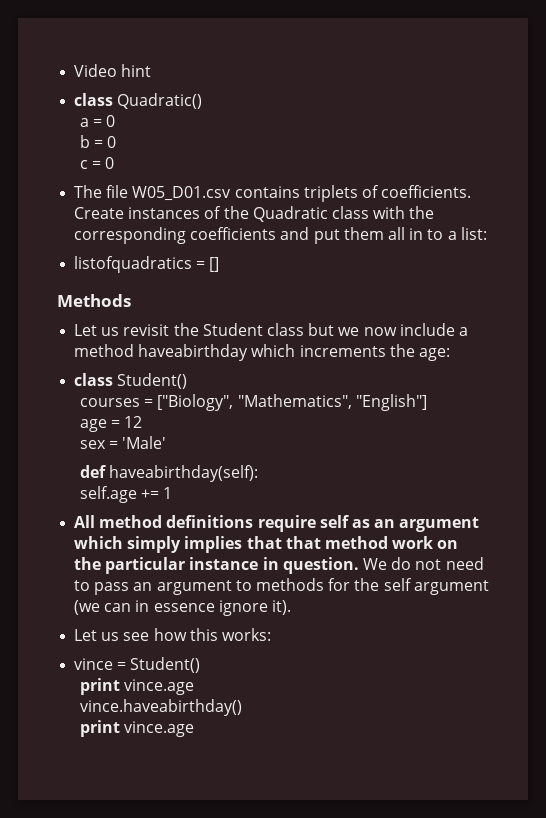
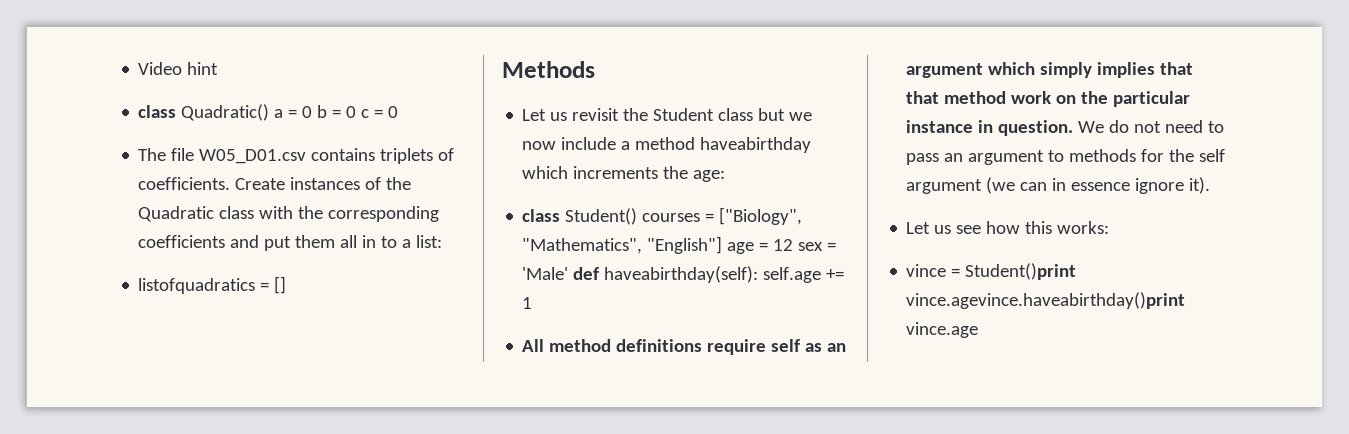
(203, 101) // -> (270, 112) none
(116, 121) // -> (313, 112) none
(117, 142) // -> (357, 112) none
(188, 381) // -> (638, 216) none
(427, 402) // -> (723, 245) none
(143, 422) // -> (794, 245) none
(167, 442) // -> (569, 273) none
(259, 473) // -> (759, 274) none
[130,657,201,673] [80,678,195,695] [80,699,243,716] [80,720,195,737] Student() // print vince.age // vince.haveabirthday() // print vince.age -> [965,263,1077,280] [906,292,1186,309] [906,322,979,338] Student()print vince.agevince.haveabirthday()print vince.age

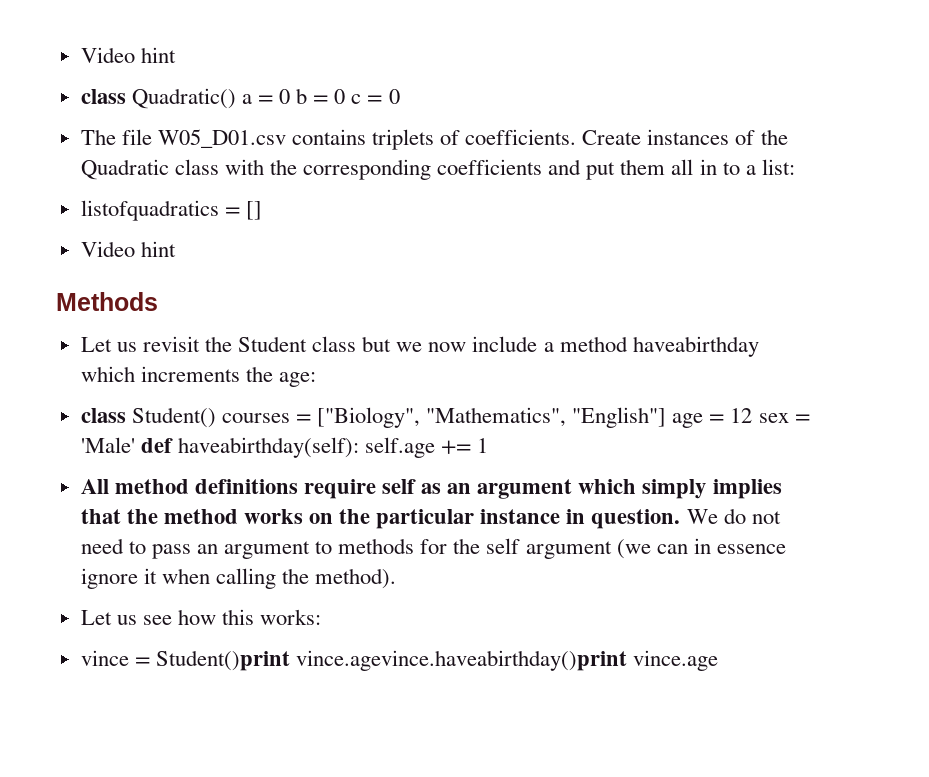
(287, 285) none -> [80,241,176,257] // Video hint
[906,91,1052,104] that method work -> [126,509,303,524] the method works
[1189,177,1211,194] it). -> [143,568,397,589] it when calling the method).

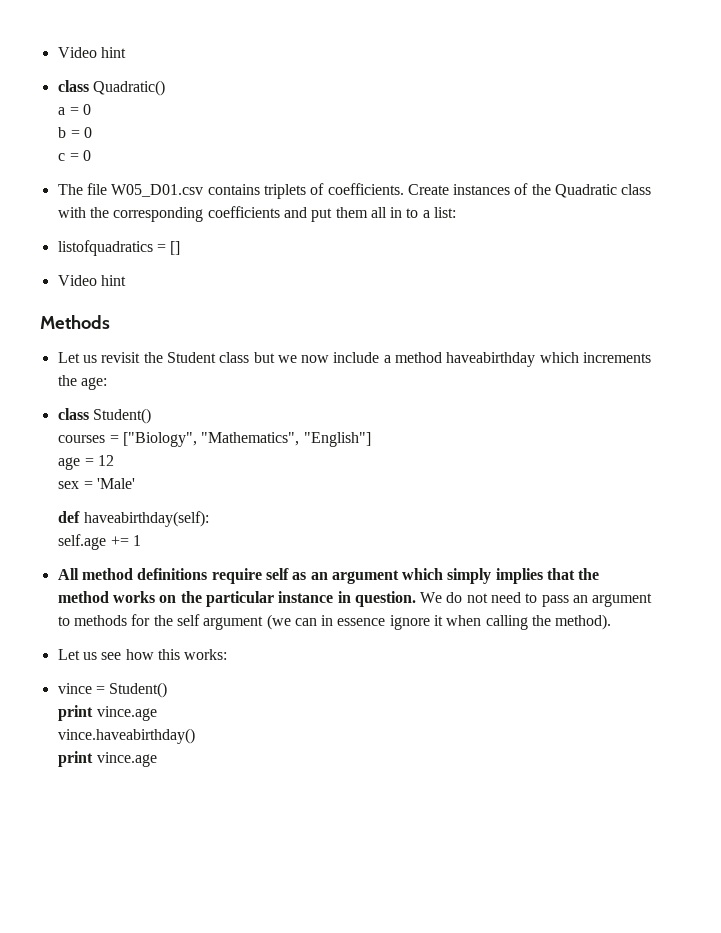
(236, 98) none -> (165, 88) //
(291, 96) none -> (91, 109) //
(346, 96) none -> (92, 132) //
(216, 417) none -> (151, 416) //
(667, 417) none -> (371, 439) //
(753, 415) none -> (114, 460) //
(135, 445) none -> (135, 483) //
(359, 447) none -> (209, 519) //
[155,650,719,671] Student()print vince.agevince.haveabirthday()print vince.age -> [109,682,168,698] [58,705,157,721] [58,728,196,744] [58,751,157,767] Student() // print vince.age // vince.haveabirthday() // print vince.age

